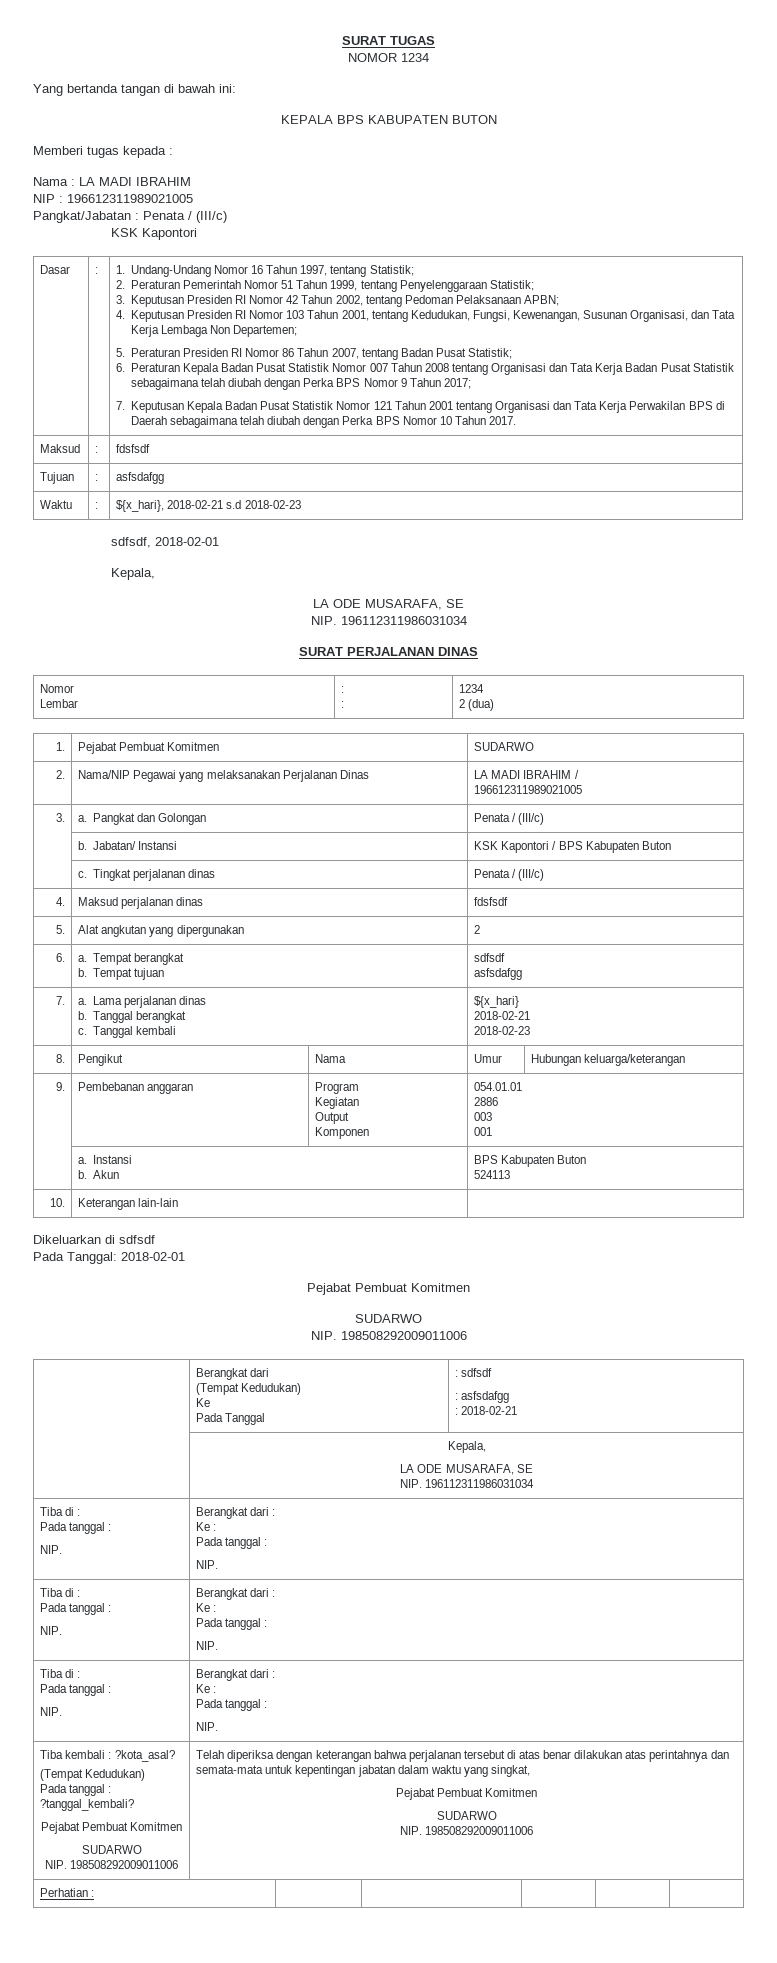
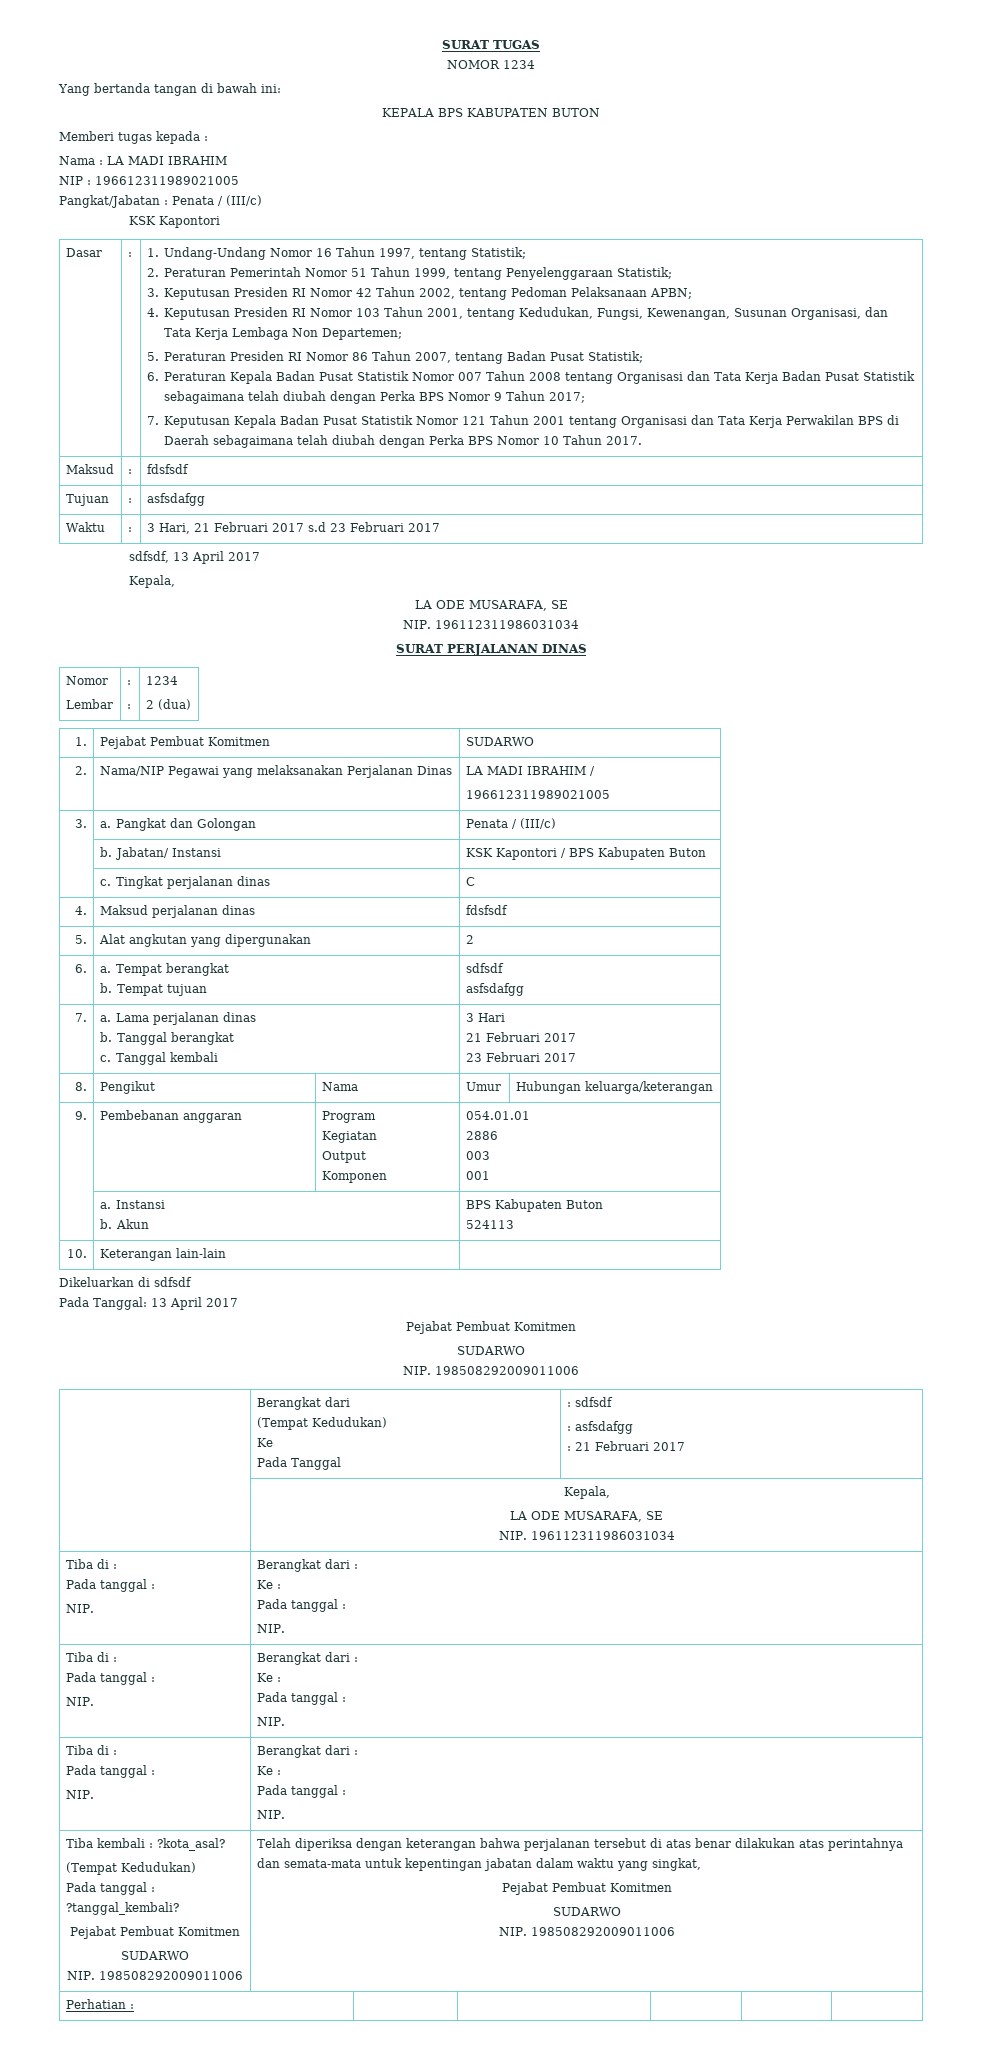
[116,500,301,512] [110,537,219,548] ${x_hari}, 2018-02-21 s.d 2018-02-23 // sdfsdf, 2018-02-01 -> [146,522,440,534] [128,551,260,564] 3 Hari, 21 Februari 2017 s.d 23 Februari 2017 // sdfsdf, 13 April 2017
[474,869,545,881] Penata / (III/c) -> [465,877,475,886] C
[474,996,520,1008] [474,1011,531,1020] [474,1026,531,1035] ${x_hari} // 2018-02-21 // 2018-02-23 -> [465,1013,505,1022] [465,1032,576,1042] [465,1052,576,1062] 3 Hari // 21 Februari 2017 // 23 Februari 2017
[121,1252,185,1261] 2018-02-01 -> [151,1297,238,1310] 13 April 2017
[461,1406,518,1415] 2018-02-21 -> [574,1441,685,1451] 21 Februari 2017

